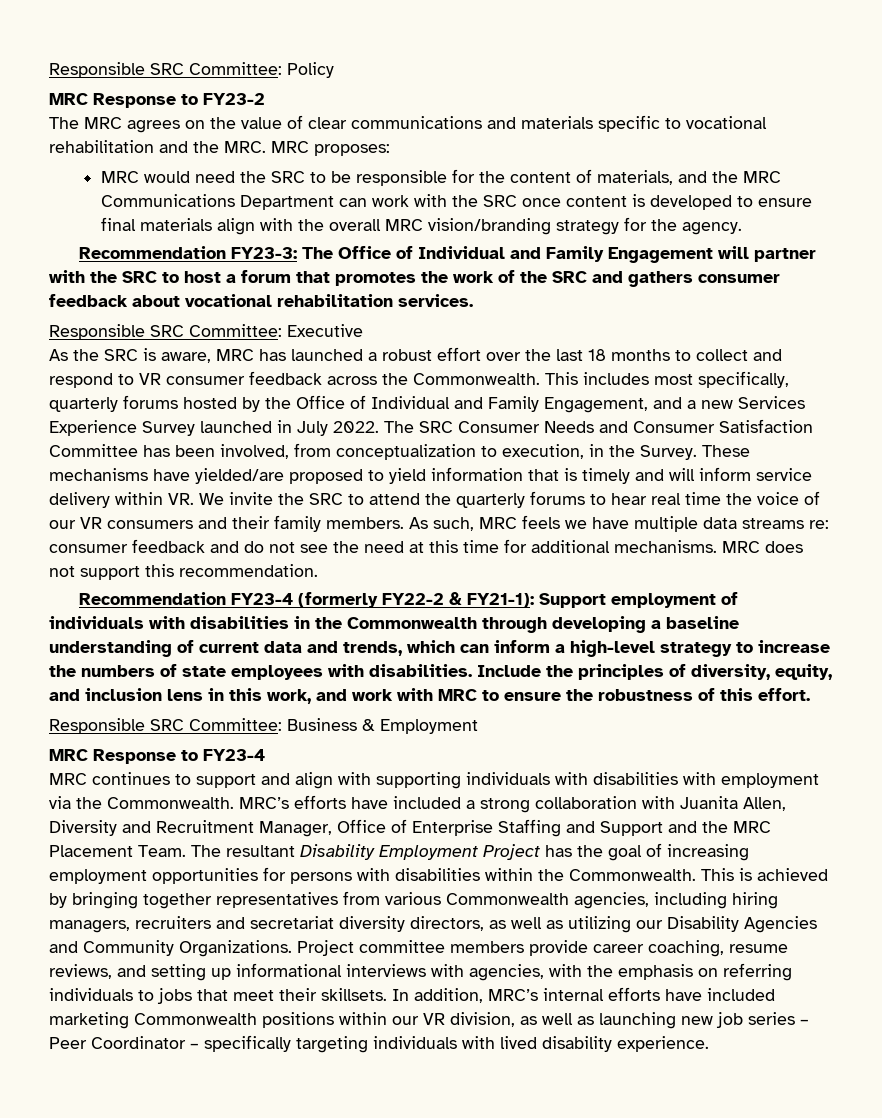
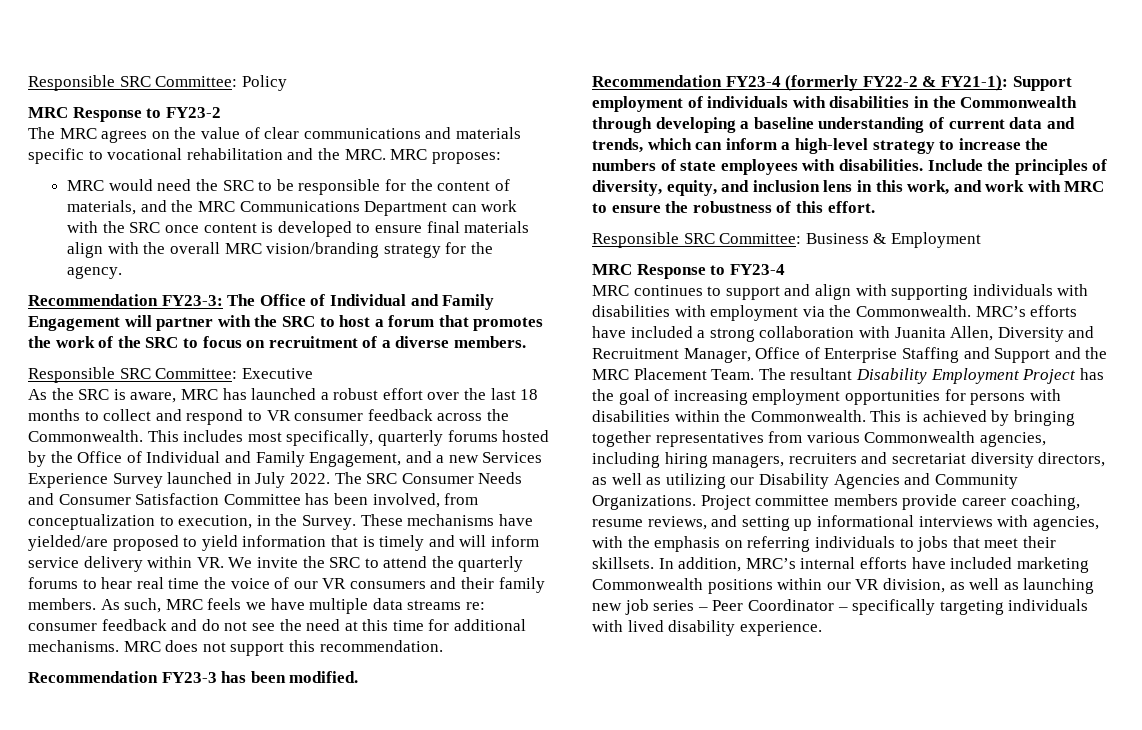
[592,271,780,287] [49,294,473,307] and gathers consumer feedback about vocational rehabilitation services. -> [182,336,527,348] to focus on recruitment of a diverse members.
(318, 570) none -> [28,671,359,683] // Recommendation FY23-3 has been modified.

